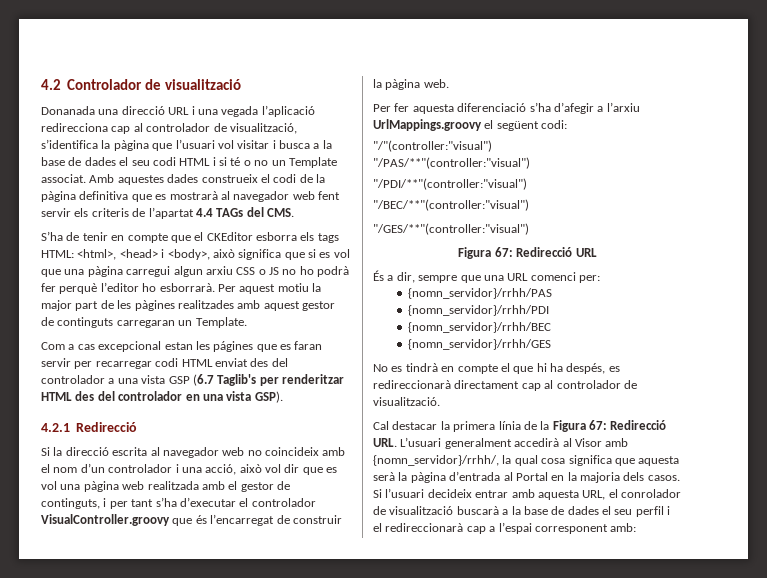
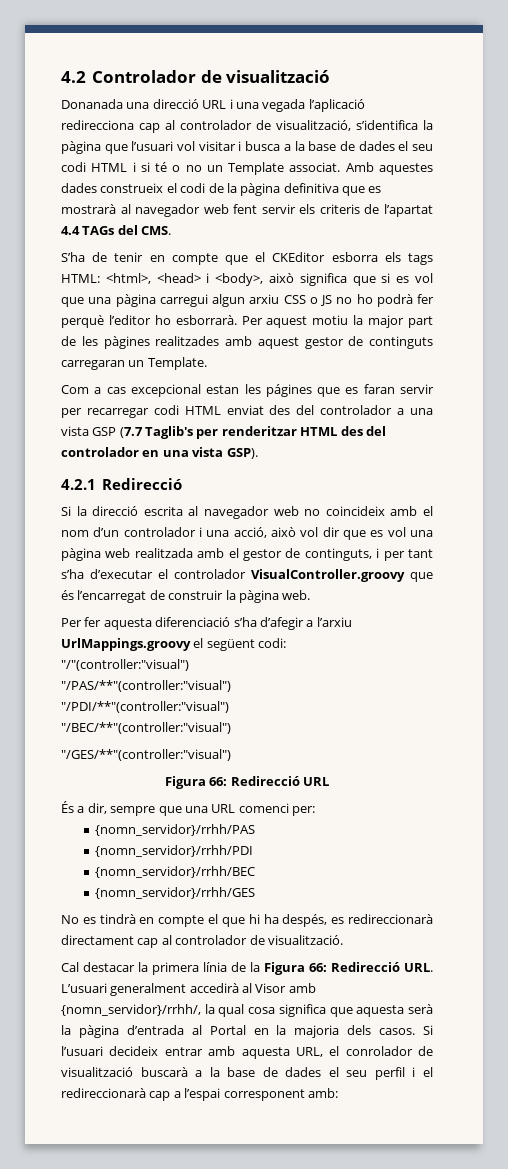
[192,374,214,386] (6.7 -> [119,427,143,438] (7.7
[494,247,513,257] 67: -> [209,777,228,786] 66:
[589,420,607,430] 67: -> [309,963,327,972] 66:

